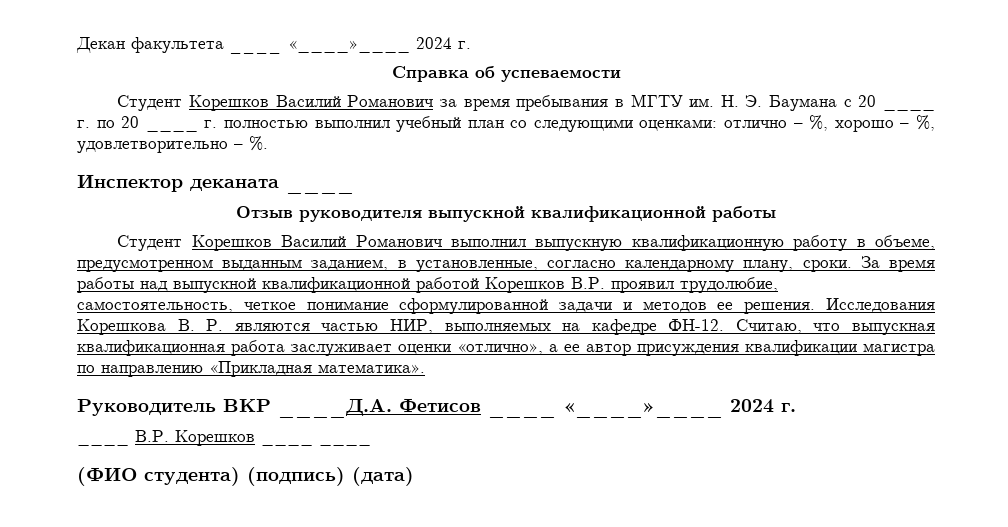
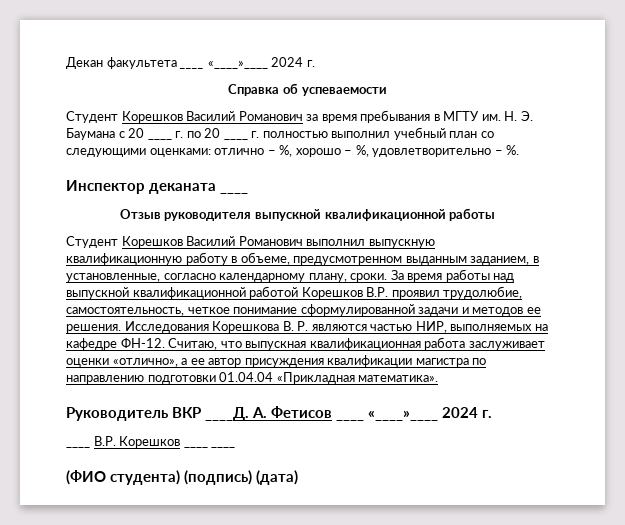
(203, 371) none -> [147,372,274,384] подготовки 01.04.04
[278,399,392,418] ____Д.А. -> [205,407,267,421] ____Д. А.

